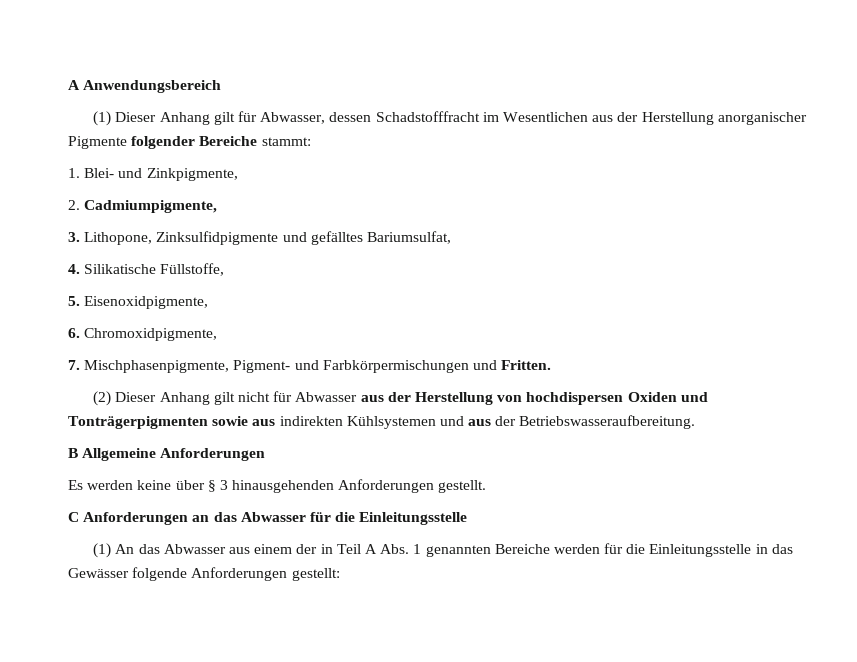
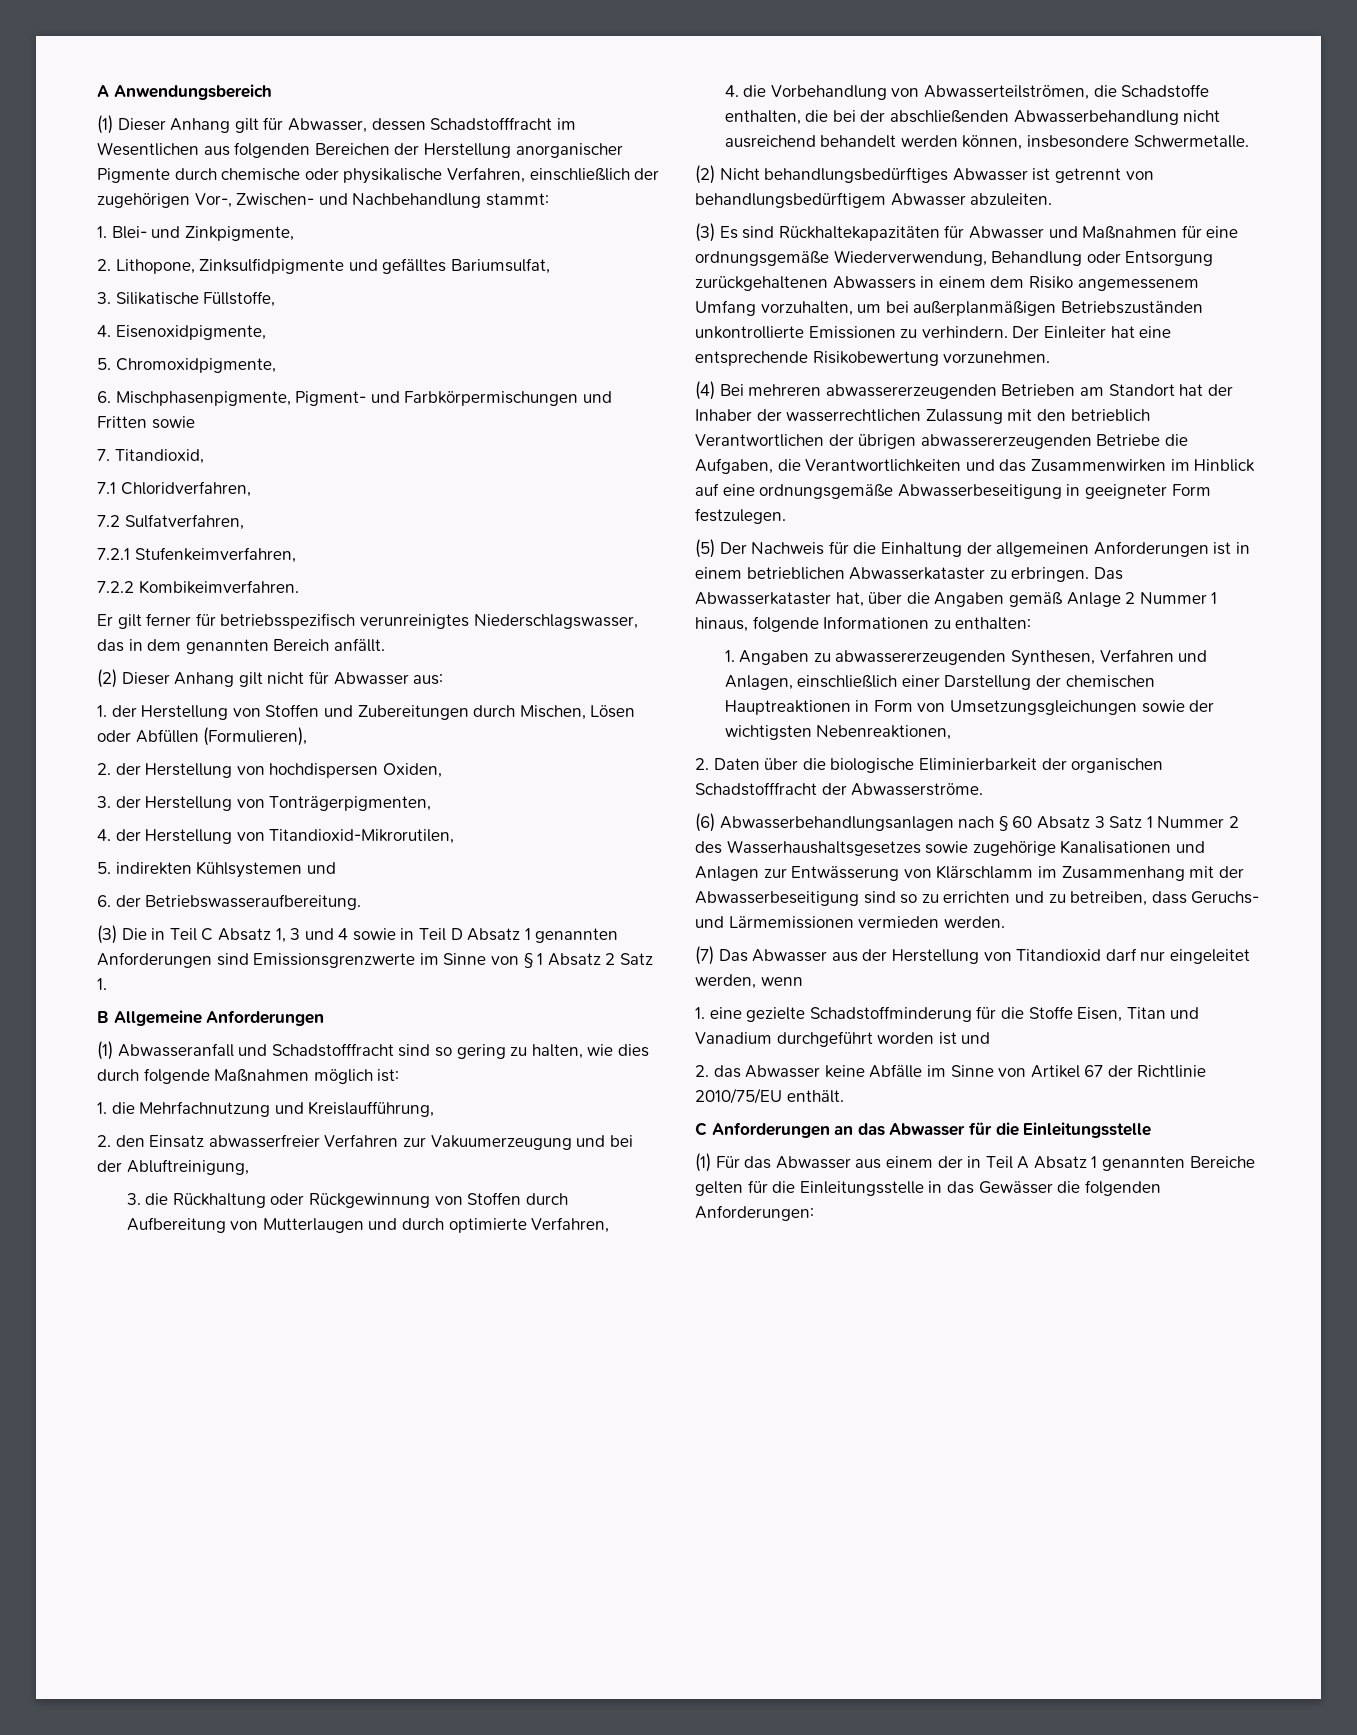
(614, 118) none -> [234,142,390,158] folgenden Bereichen
[131,136,258,149] folgender Bereiche -> [174,167,660,184] [97,193,482,208] durch chemische oder physikalische Verfahren, einschließlich der zugehörigen Vor-, Zwischen- und Nachbehandlung
[84,200,218,213] [68,232,80,242] Cadmiumpigmente, // 3. -> (111, 265) none
[68,264,80,274] 4. -> [97,292,111,304] 3.
[68,296,80,306] 5. -> [97,325,111,337] 4.
[68,328,80,338] 6. -> [97,358,111,370] 5.
[68,360,80,370] 7. -> [97,391,111,403] 6.
[501,360,552,370] Fritten. -> [97,416,195,429] [97,449,204,464] [97,481,251,497] [97,514,244,530] [97,547,296,563] [97,580,299,594] [97,613,638,629] [97,638,385,654] Fritten sowie // 7. Titandioxid, // 7.1 Chloridverfahren, // 7.2 Sulfatverfahren, // 7.2.1 Stufenkeimverfahren, // 7.2.2 Kombikeimverfahren. // Er gilt ferner für betriebsspezifisch verunreinigtes Niederschlagswasser, das in dem genannten Bereich anfällt.
[360,392,708,405] [68,416,276,429] aus der Herstellung von hochdispersen Oxiden und Tonträgerpigmenten sowie aus -> [413,674,444,685] [97,704,636,720] [97,727,308,746] [97,763,442,778] [97,796,432,811] [97,829,455,844] [97,862,111,874] aus: // 1. der Herstellung von Stoffen und Zubereitungen durch Mischen, Lösen oder Abfüllen (Formulieren), // 2. der Herstellung von hochdispersen Oxiden, // 3. der Herstellung von Tonträgerpigmenten, // 4. der Herstellung von Titandioxid-Mikrorutilen, // 5.
[468,419,492,426] aus -> [97,895,111,907] // 6.
[68,448,266,461] [68,479,487,493] B Allgemeine Anforderungen // Es werden keine über § 3 hinausgehenden Anforderungen gestellt. -> [97,925,619,944] [97,952,653,968] [97,978,107,990] [97,1010,325,1026] [97,1041,649,1060] [97,1068,400,1084] [97,1101,435,1117] [97,1134,633,1150] [97,1159,249,1175] [126,1192,568,1208] [126,1217,610,1233] [724,84,1210,100] [724,110,1221,125] [724,135,1249,150] [695,165,1154,184] [695,192,1053,208] [695,223,1239,242] [695,250,1214,266] [695,276,1199,291] [695,300,1203,316] [695,326,1172,339] [695,351,1051,366] [695,381,1233,400] [695,409,1150,424] [695,434,1188,449] [695,458,1256,474] [695,483,1211,499] [695,508,786,524] [695,539,1250,558] [695,567,1123,582] [695,592,1218,607] [695,616,1032,632] [724,649,1208,666] [724,675,1155,690] [724,700,1215,715] [724,725,952,740] [695,758,1164,773] [695,782,984,796] [695,813,1239,832] [695,840,1205,856] [695,865,1244,881] [695,891,1260,906] [695,916,1005,929] [695,946,1250,965] [695,974,803,989] [695,1006,1200,1022] [695,1031,991,1047] [695,1064,1207,1078] [695,1088,844,1104] (3) Die in Teil C Absatz 1, 3 und 4 sowie in Teil D Absatz 1 genannten Anforderungen sind Emissionsgrenzwerte im Sinne von § 1 Absatz 2 Satz 1. // B Allgemeine Anforderungen // (1) Abwasseranfall und Schadstofffracht sind so gering zu halten, wie dies durch folgende Maßnahmen möglich ist: // 1. die Mehrfachnutzung und Kreislaufführung, // 2. den Einsatz abwasserfreier Verfahren zur Vakuumerzeugung und bei der Abluftreinigung, // 3. die Rückhaltung oder Rückgewinnung von Stoffen durch Aufbereitung von Mutterlaugen und durch optimierte Verfahren, // 4. die Vorbehandlung von Abwasserteilströmen, die Schadstoffe enthalten, die bei der abschließenden Abwasserbehandlung nicht ausreichend behandelt werden können, insbesondere Schwermetalle. // (2) Nicht behandlungsbedürftiges Abwasser ist getrennt von behandlungsbedürftigem Abwasser abzuleiten. // (3) Es sind Rückhaltekapazitäten für Abwasser und Maßnahmen für eine ordnungsgemäße Wiederverwendung, Behandlung oder Entsorgung zurückgehaltenen Abwassers in einem dem Risiko angemessenem Umfang vorzuhalten, um bei außerplanmäßigen Betriebszuständen unkontrollierte Emissionen zu verhindern. Der Einleiter hat eine entsprechende Risikobewertung vorzunehmen. // (4) Bei mehreren abwassererzeugenden Betrieben am Standort hat der Inhaber der wasserrechtlichen Zulassung mit den betrieblich Verantwortlichen der übrigen abwassererzeugenden Betriebe die Aufgaben, die Verantwortlichkeiten und das Zusammenwirken im Hinblick auf eine ordnungsgemäße Abwasserbeseitigung in geeigneter Form festzulegen. // (5) Der Nachweis für die Einhaltung der allgemeinen Anforderungen ist in einem betrieblichen Abwasserkataster zu erbringen. Das Abwasserkataster hat, über die Angaben gemäß Anlage 2 Nummer 1 hinaus, folgende Informationen zu enthalten: // 1. Angaben zu abwassererzeugenden Synthesen, Verfahren und Anlagen, einschließlich einer Darstellung der chemischen Hauptreaktionen in Form von Umsetzungsgleichungen sowie der wichtigsten Nebenreaktionen, // 2. Daten über die biologische Eliminierbarkeit der organischen Schadstofffracht der Abwasserströme. // (6) Abwasserbehandlungsanlagen nach § 60 Absatz 3 Satz 1 Nummer 2 des Wasserhaushaltsgesetzes sowie zugehörige Kanalisationen und Anlagen zur Entwässerung von Klärschlamm im Zusammenhang mit der Abwasserbeseitigung sind so zu errichten und zu betreiben, dass Geruchs- und Lärmemissionen vermieden werden. // (7) Das Abwasser aus der Herstellung von Titandioxid darf nur eingeleitet werden, wenn // 1. eine gezielte Schadstoffminderung für die Stoffe Eisen, Titan und Vanadium durchgeführt worden ist und // 2. das Abwasser keine Abfälle im Sinne von Artikel 67 der Richtlinie 2010/75/EU enthält.
[115,544,135,554] An -> [715,1156,740,1168] Für
[380,544,410,554] Abs. -> [1033,1156,1087,1169] Absatz
[553,544,600,554] werden -> [695,1181,743,1196] gelten
[132,567,340,581] folgende Anforderungen gestellt: -> [1057,1180,1161,1196] [695,1205,814,1221] die folgenden Anforderungen:

